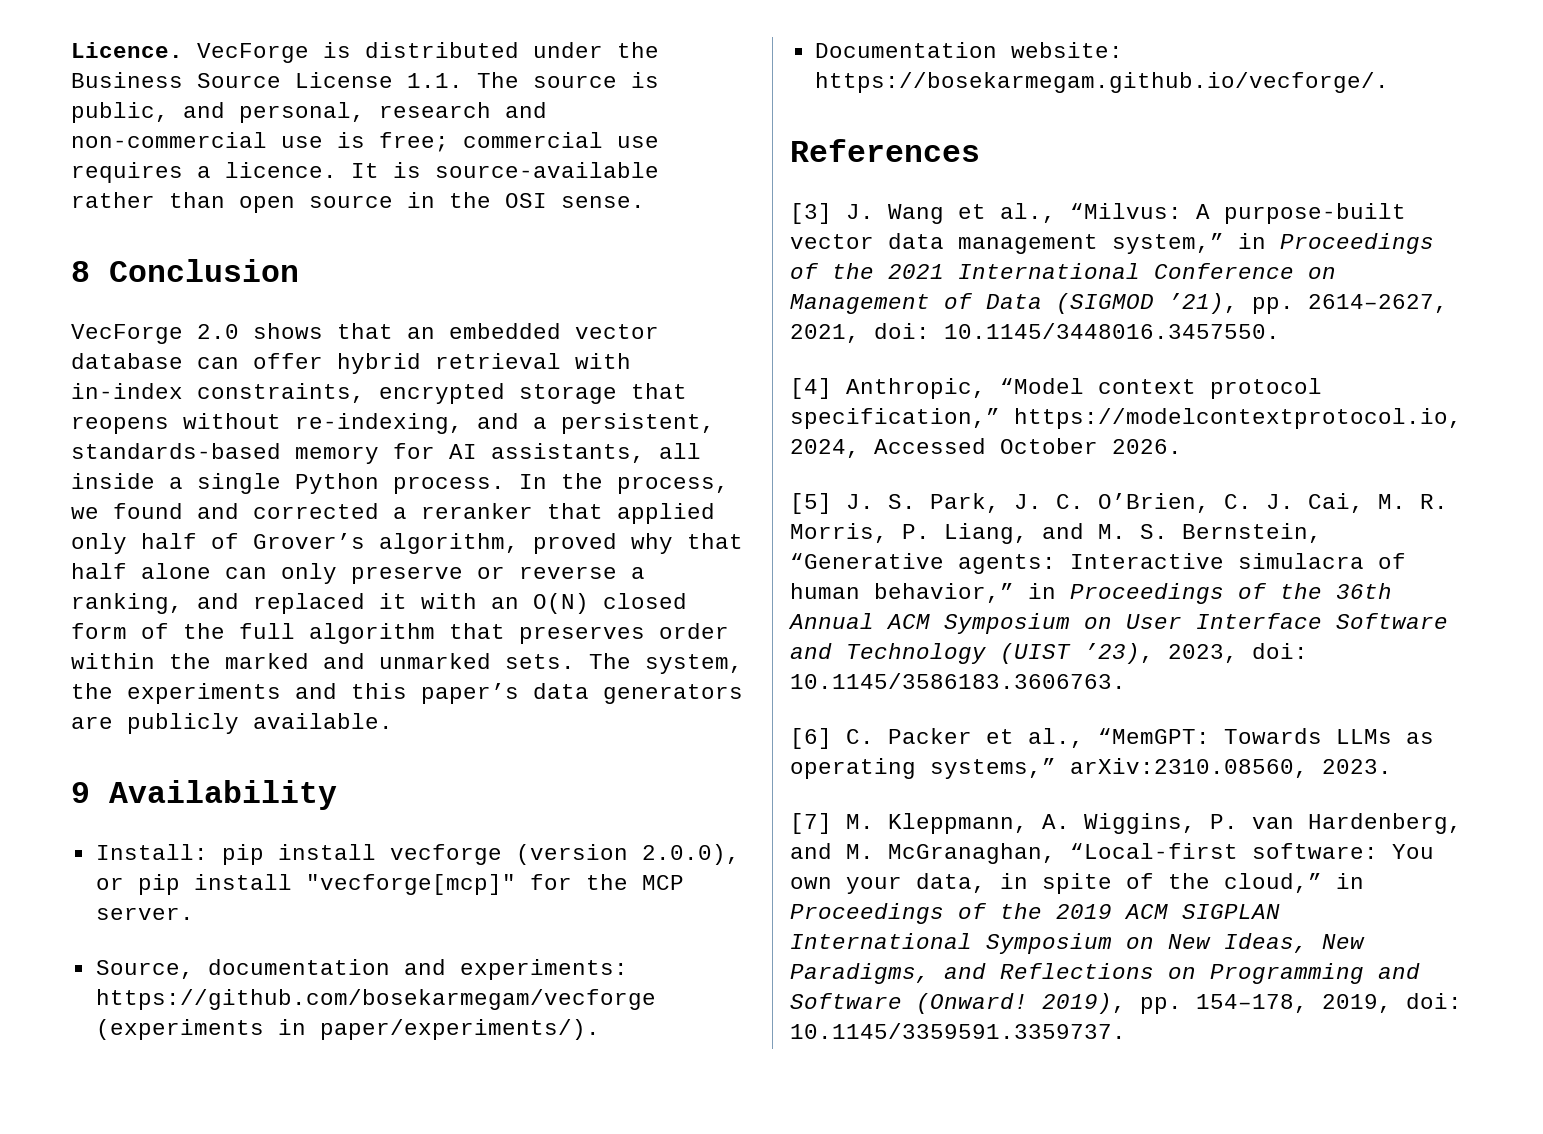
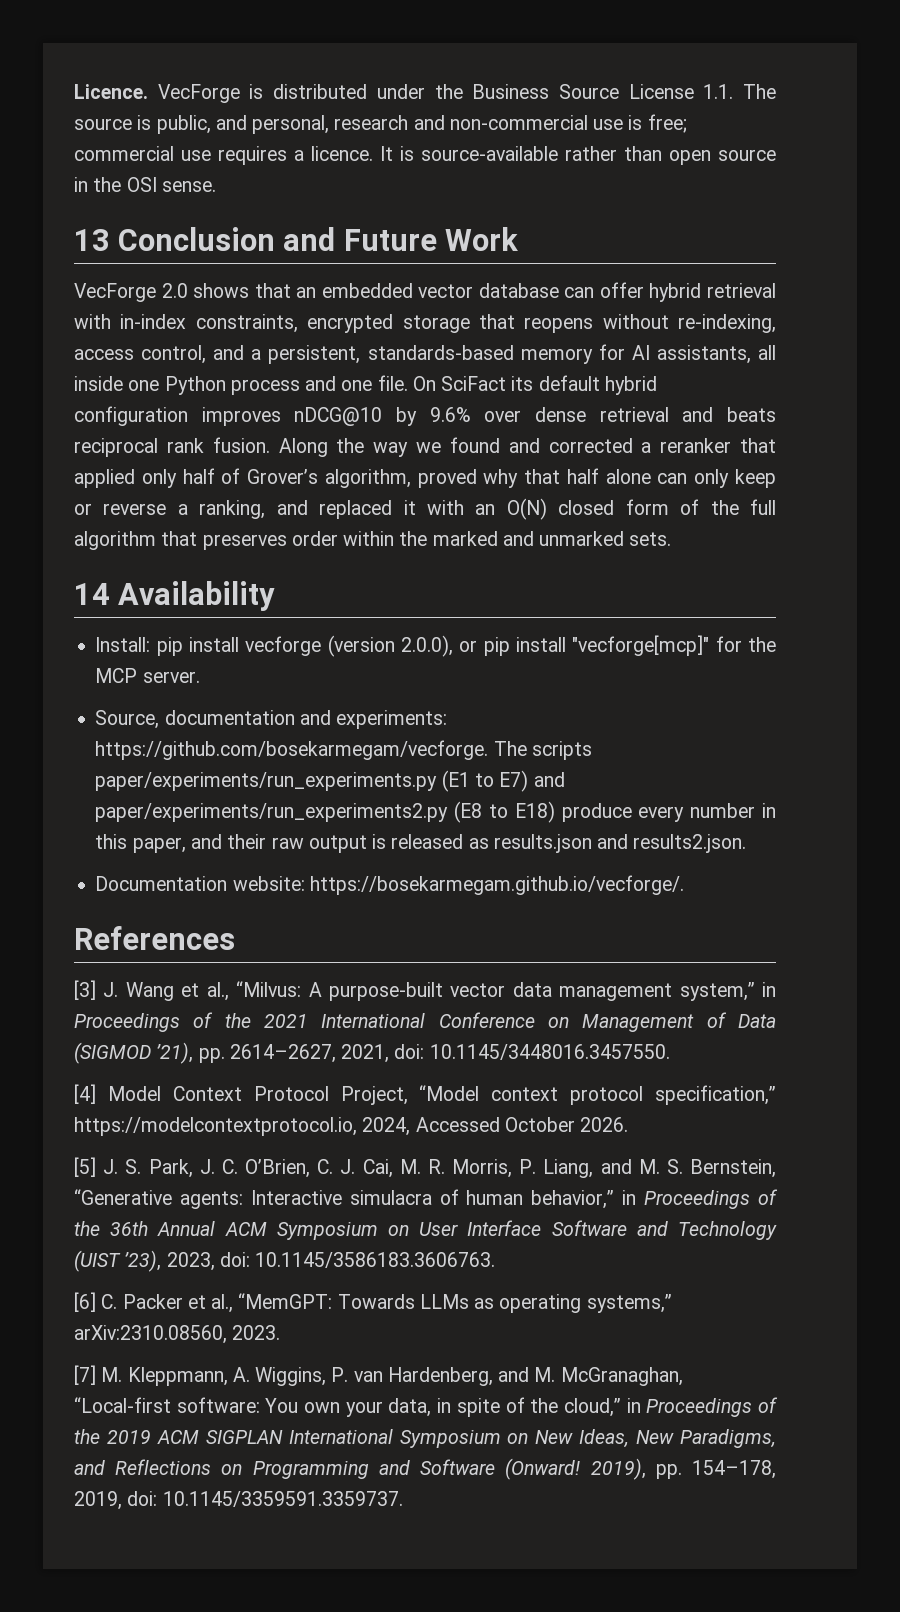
[71,261,90,282] 8 -> [74,229,110,251] 13
(299, 270) none -> [283,227,518,251] and Future Work
(463, 423) none -> [74,345,207,364] access control,
[169,473,729,494] a single Python process. In the process, -> [128,375,657,395] [74,406,776,426] [74,437,409,457] one Python process and one file. On SciFact its default hybrid configuration improves nDCG@10 by 9.6% over dense retrieval and beats reciprocal rank fusion. Along the way
[351,566,463,584] preserve -> [734,469,776,488] keep
[589,653,743,674] [71,683,743,704] [71,713,393,734] [71,782,90,803] The system, the experiments and this paper’s data generators are publicly available. // 9 -> [74,583,110,605] // 14
[95,989,656,1010] [95,1019,600,1040] https://github.com/bosekarmegam/vecforge (experiments in paper/experiments/). -> [95,740,592,760] [95,770,565,792] [95,801,776,823] [95,834,747,853] https://github.com/bosekarmegam/vecforge. The scripts paper/experiments/run_experiments.py (E1 to E7) and paper/experiments/run_experiments2.py (E8 to E18) produce every number in this paper, and their raw output is released as results.json and results2.json.
[846,378,986,399] Anthropic, -> [107,1086,408,1105] Model Context Protocol Project,

